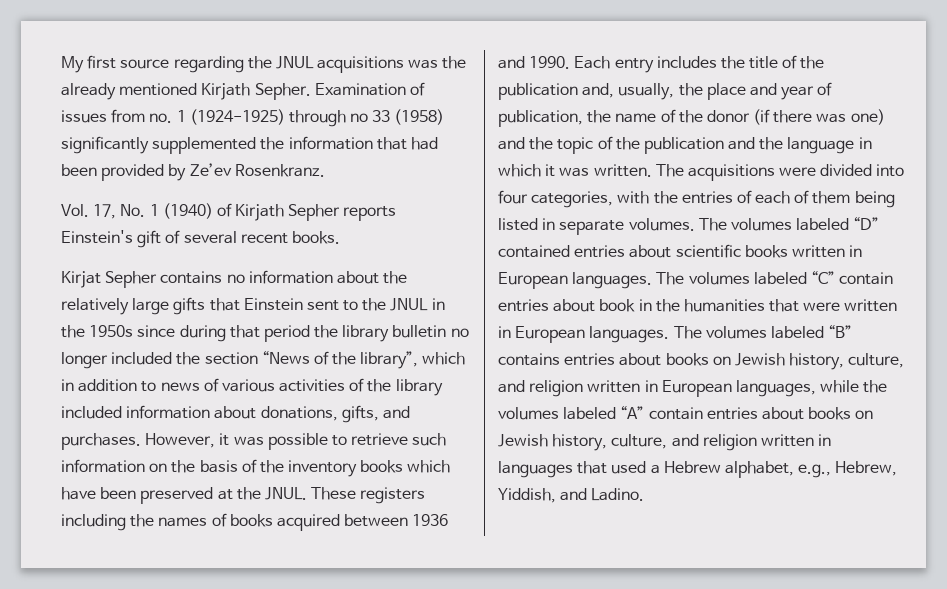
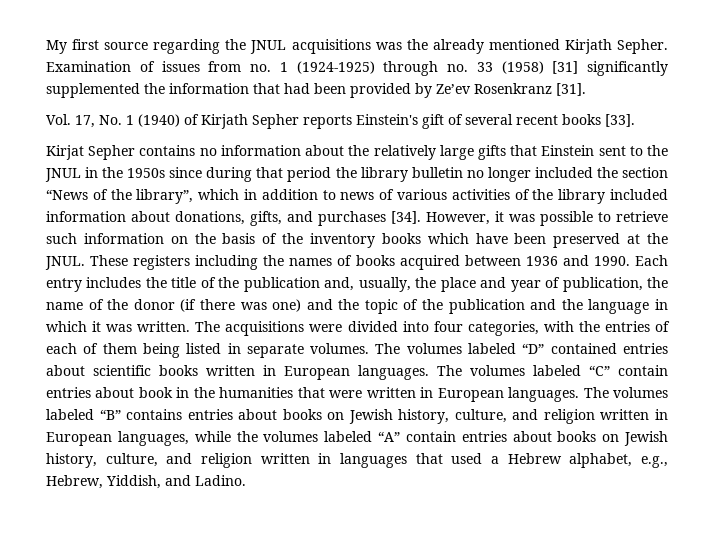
[350,113,369,122] no -> [447,64,468,72] no.
(445, 117) none -> [552,61,579,74] [31]
[234,164,325,177] Rosenkranz. -> [474,83,586,96] Rosenkranz [31].
[291,231,340,244] books. -> [562,114,635,127] books [33].
[61,433,141,450] purchases. -> [318,211,421,226] purchases [34].

